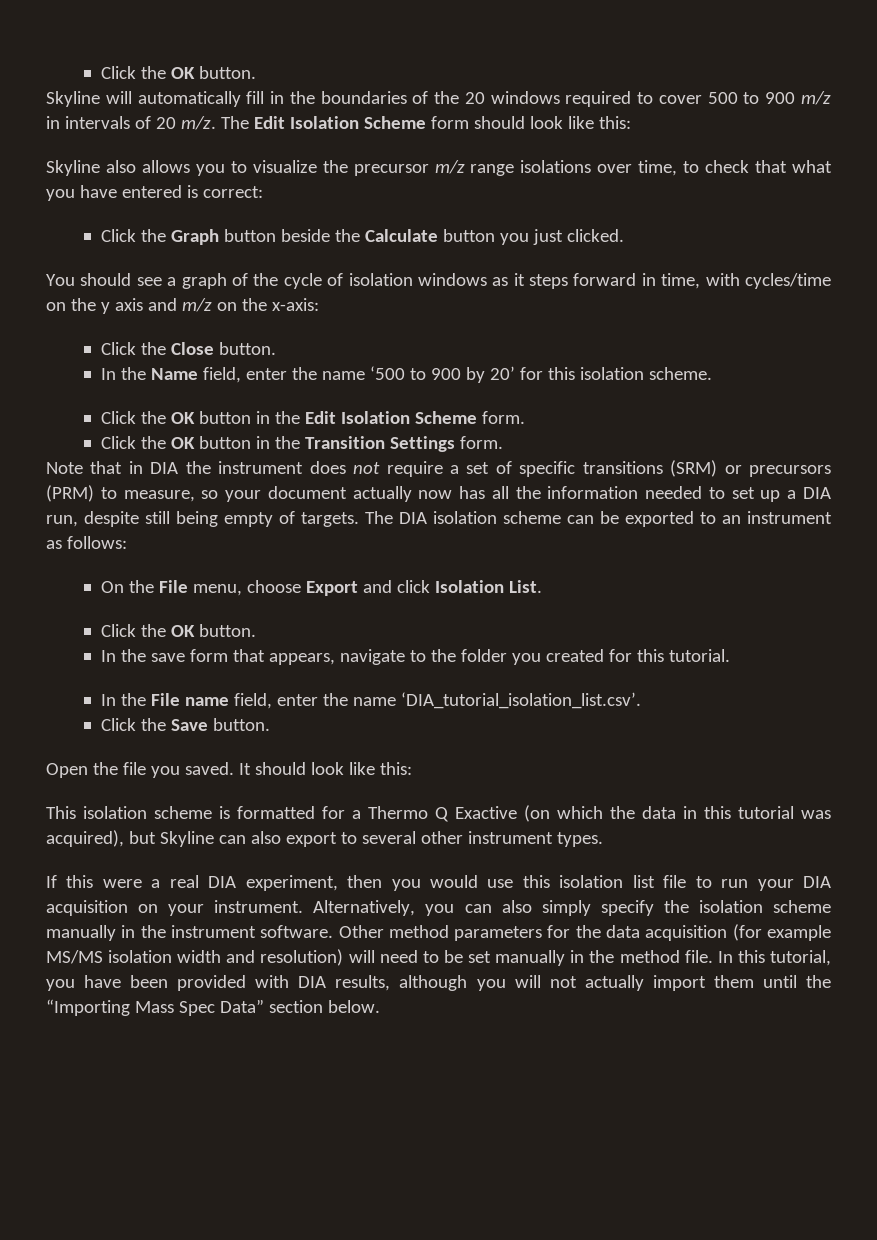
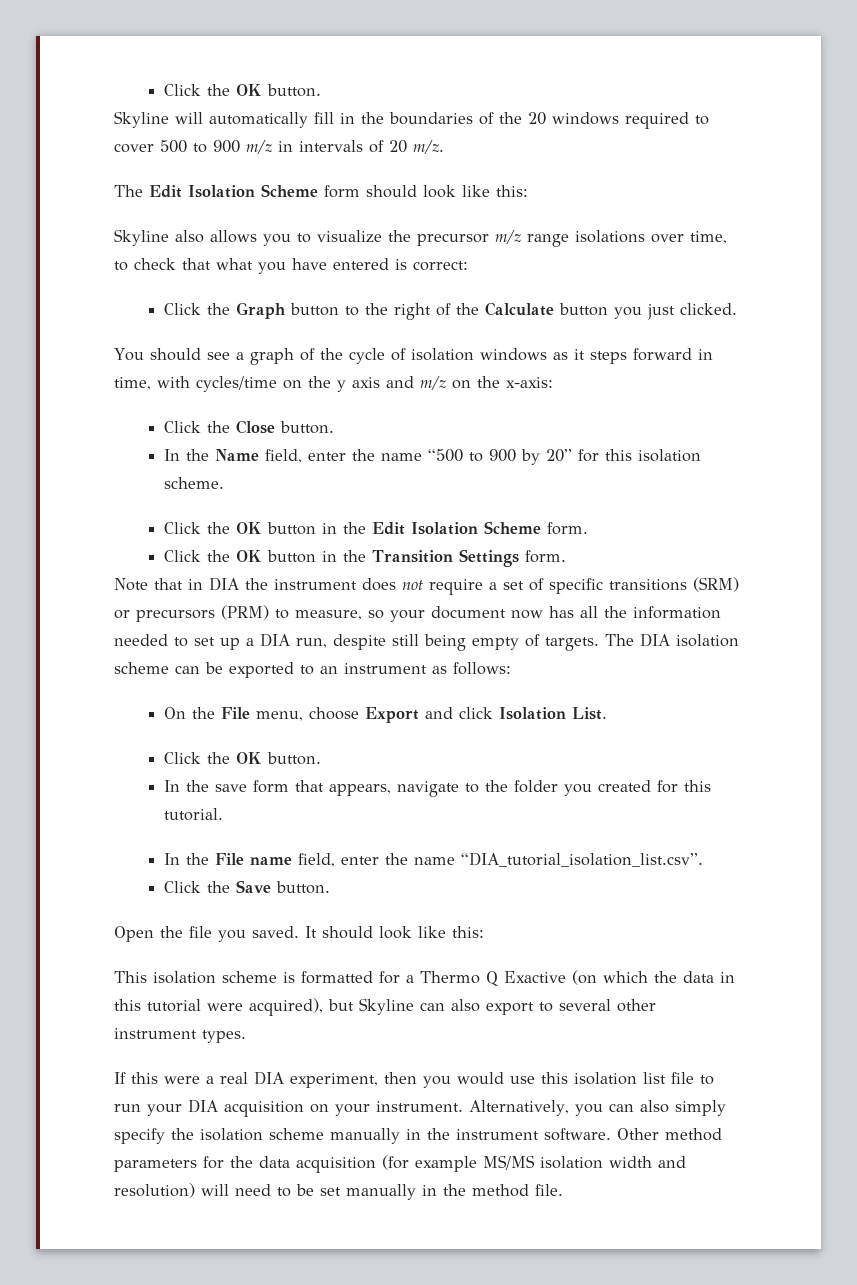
(216, 123) none -> (444, 147) //
[281,229,331,242] beside -> [344,303,451,320] to the right of
[370,366,406,380] ‘500 -> [427,449,463,462] “500
[490,366,516,380] 20’ -> [545,449,572,462] 20”
[352,486,412,502] actually -> (506, 612) none
[401,692,642,709] ‘DIA_tutorial_isolation_list.csv’. -> [460,852,703,867] “DIA_tutorial_isolation_list.csv”.
[801,810,831,819] was -> [207,1003,243,1011] were
[717,950,832,966] [46,975,832,991] [46,999,380,1016] In this tutorial, you have been provided with DIA results, although you will not actually import them until the “Importing Mass Spec Data” section below. -> (563, 1190) none

